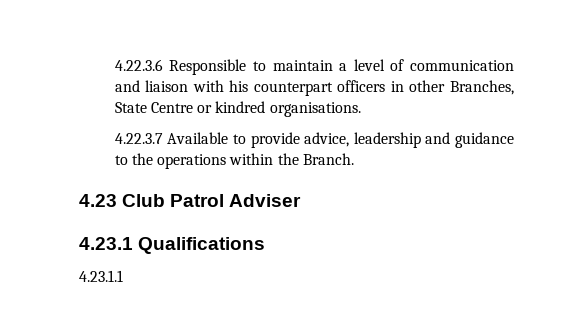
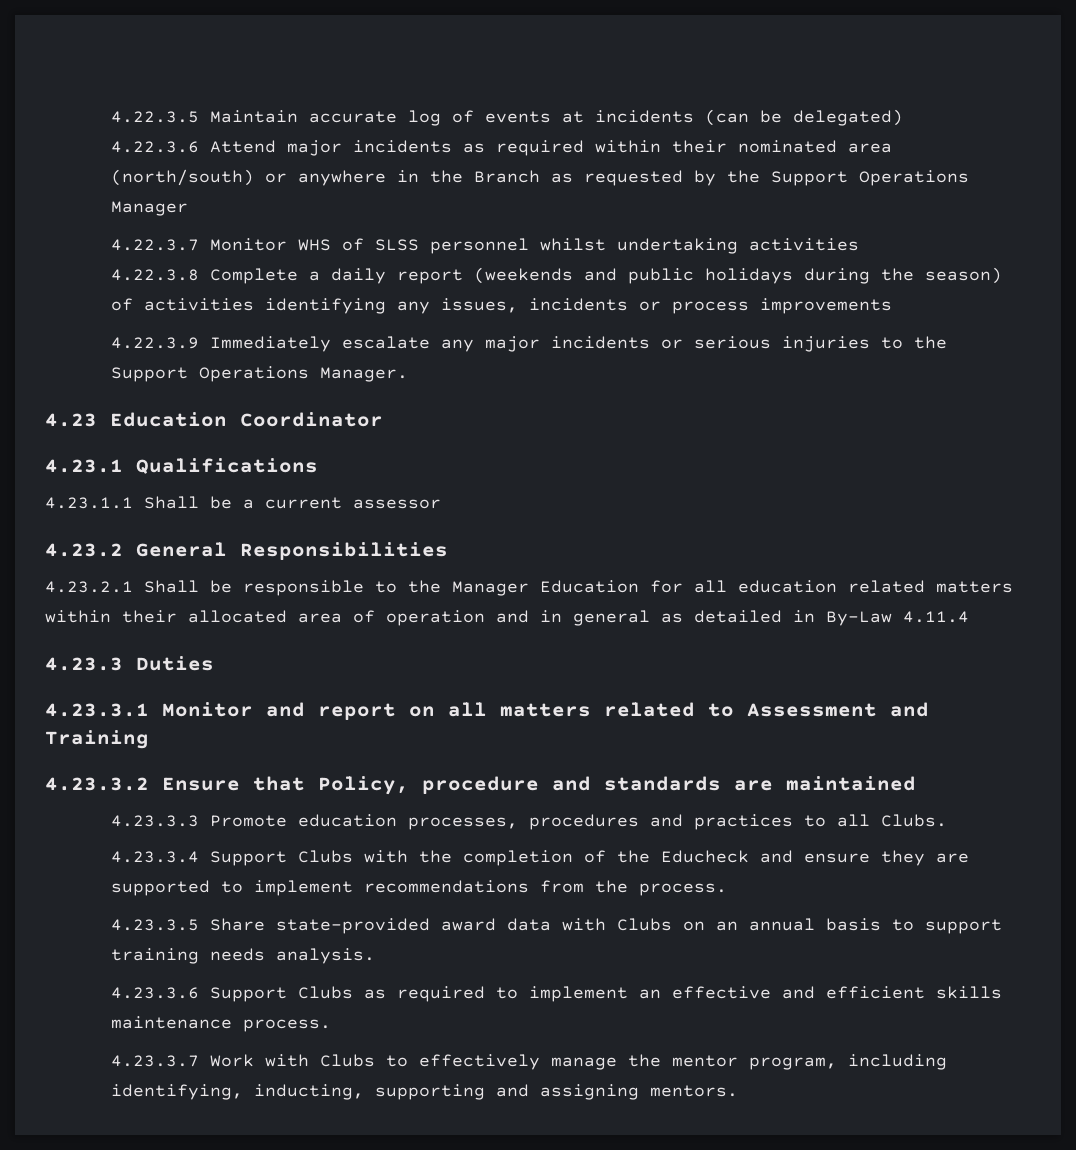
[114,59,514,75] [114,80,514,96] [114,101,361,117] [114,132,514,148] [114,153,354,169] [79,194,302,207] [79,237,266,254] [79,270,123,282] 4.22.3.6 Responsible to maintain a level of communication and liaison with his counterpart officers in other Branches, State Centre or kindred organisations. // 4.22.3.7 Available to provide advice, leadership and guidance to the operations within the Branch. // 4.23 Club Patrol Adviser // 4.23.1 Qualifications // 4.23.1.1 -> [111,109,904,126] [111,140,893,156] [111,169,970,186] [111,201,189,216] [111,238,860,254] [111,267,1003,284] [111,298,893,314] [111,336,948,352] [111,366,409,382] [45,412,383,427] [45,458,318,474] [45,496,441,509] [45,542,448,560] [45,580,1013,596] [45,610,969,626] [45,656,214,671] [45,702,929,720] [45,730,149,749] [45,776,916,795] [111,814,948,830] [111,850,970,866] [111,880,728,896] [111,918,1003,934] [111,948,376,964] [111,986,1003,1002] [111,1016,332,1032] [111,1054,948,1070] [111,1084,739,1100] 4.22.3.5 Maintain accurate log of events at incidents (can be delegated) // 4.22.3.6 Attend major incidents as required within their nominated area (north/south) or anywhere in the Branch as requested by the Support Operations Manager // 4.22.3.7 Monitor WHS of SLSS personnel whilst undertaking activities // 4.22.3.8 Complete a daily report (weekends and public holidays during the season) of activities identifying any issues, incidents or process improvements // 4.22.3.9 Immediately escalate any major incidents or serious injuries to the Support Operations Manager. // 4.23 Education Coordinator // 4.23.1 Qualifications // 4.23.1.1 Shall be a current assessor // 4.23.2 General Responsibilities // 4.23.2.1 Shall be responsible to the Manager Education for all education related matters within their allocated area of operation and in general as detailed in By-Law 4.11.4 // 4.23.3 Duties // 4.23.3.1 Monitor and report on all matters related to Assessment and Training // 4.23.3.2 Ensure that Policy, procedure and standards are maintained // 4.23.3.3 Promote education processes, procedures and practices to all Clubs. // 4.23.3.4 Support Clubs with the completion of the Educheck and ensure they are supported to implement recommendations from the process. // 4.23.3.5 Share state-provided award data with Clubs on an annual basis to support training needs analysis. // 4.23.3.6 Support Clubs as required to implement an effective and efficient skills maintenance process. // 4.23.3.7 Work with Clubs to effectively manage the mentor program, including identifying, inducting, supporting and assigning mentors.

